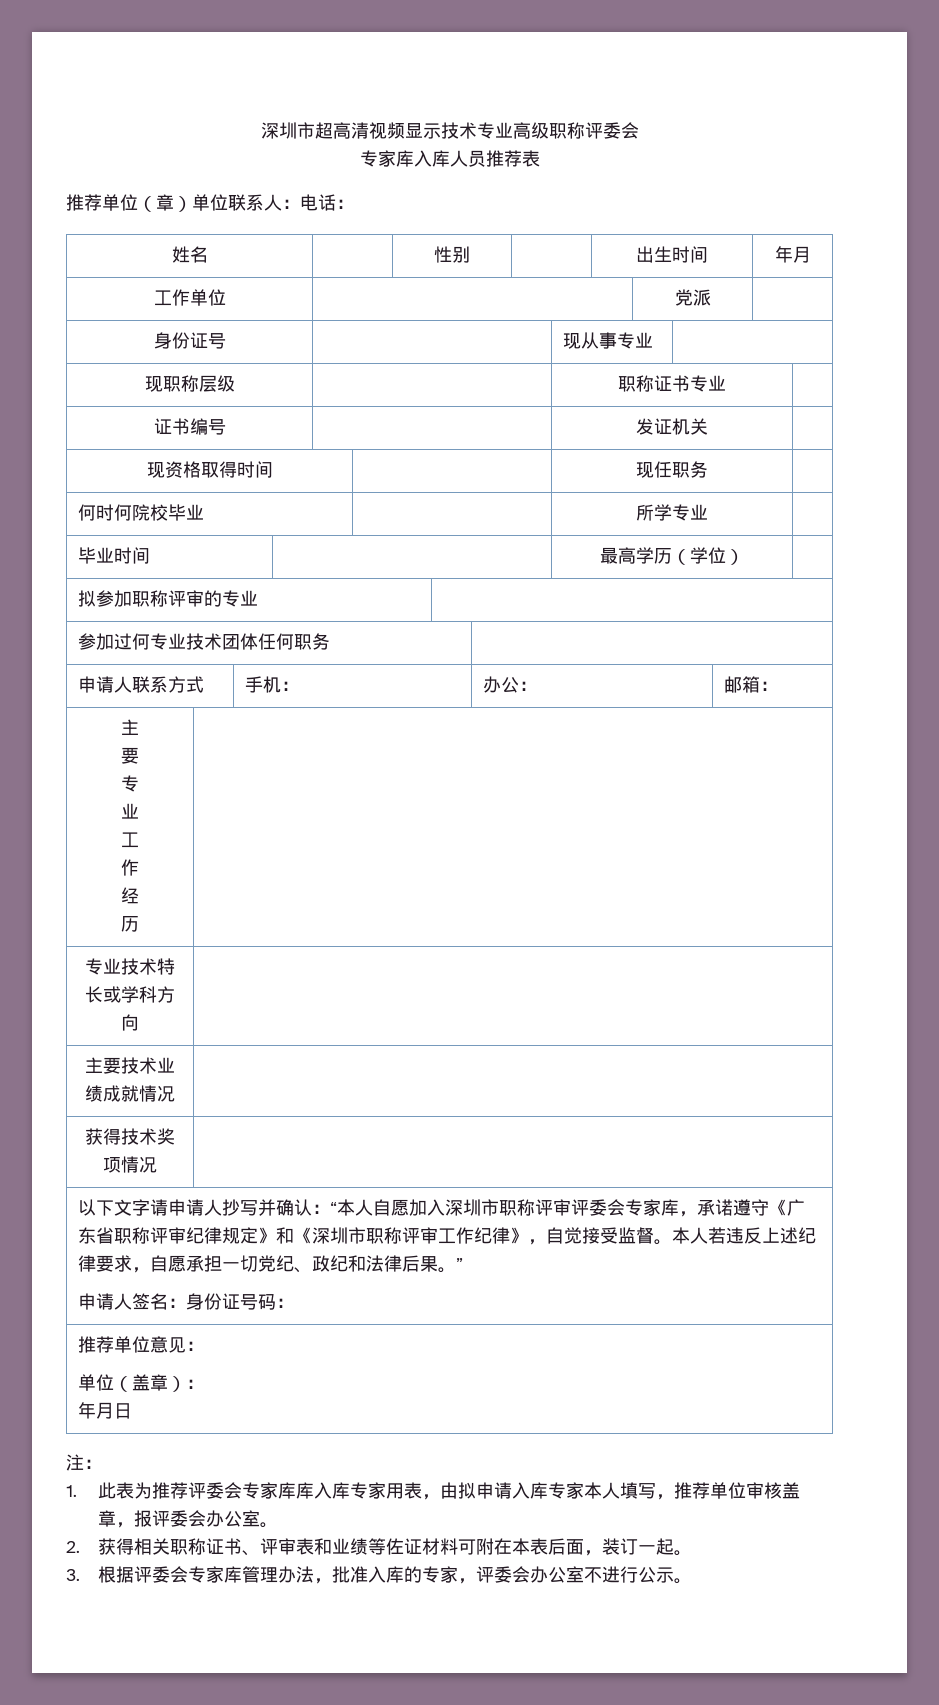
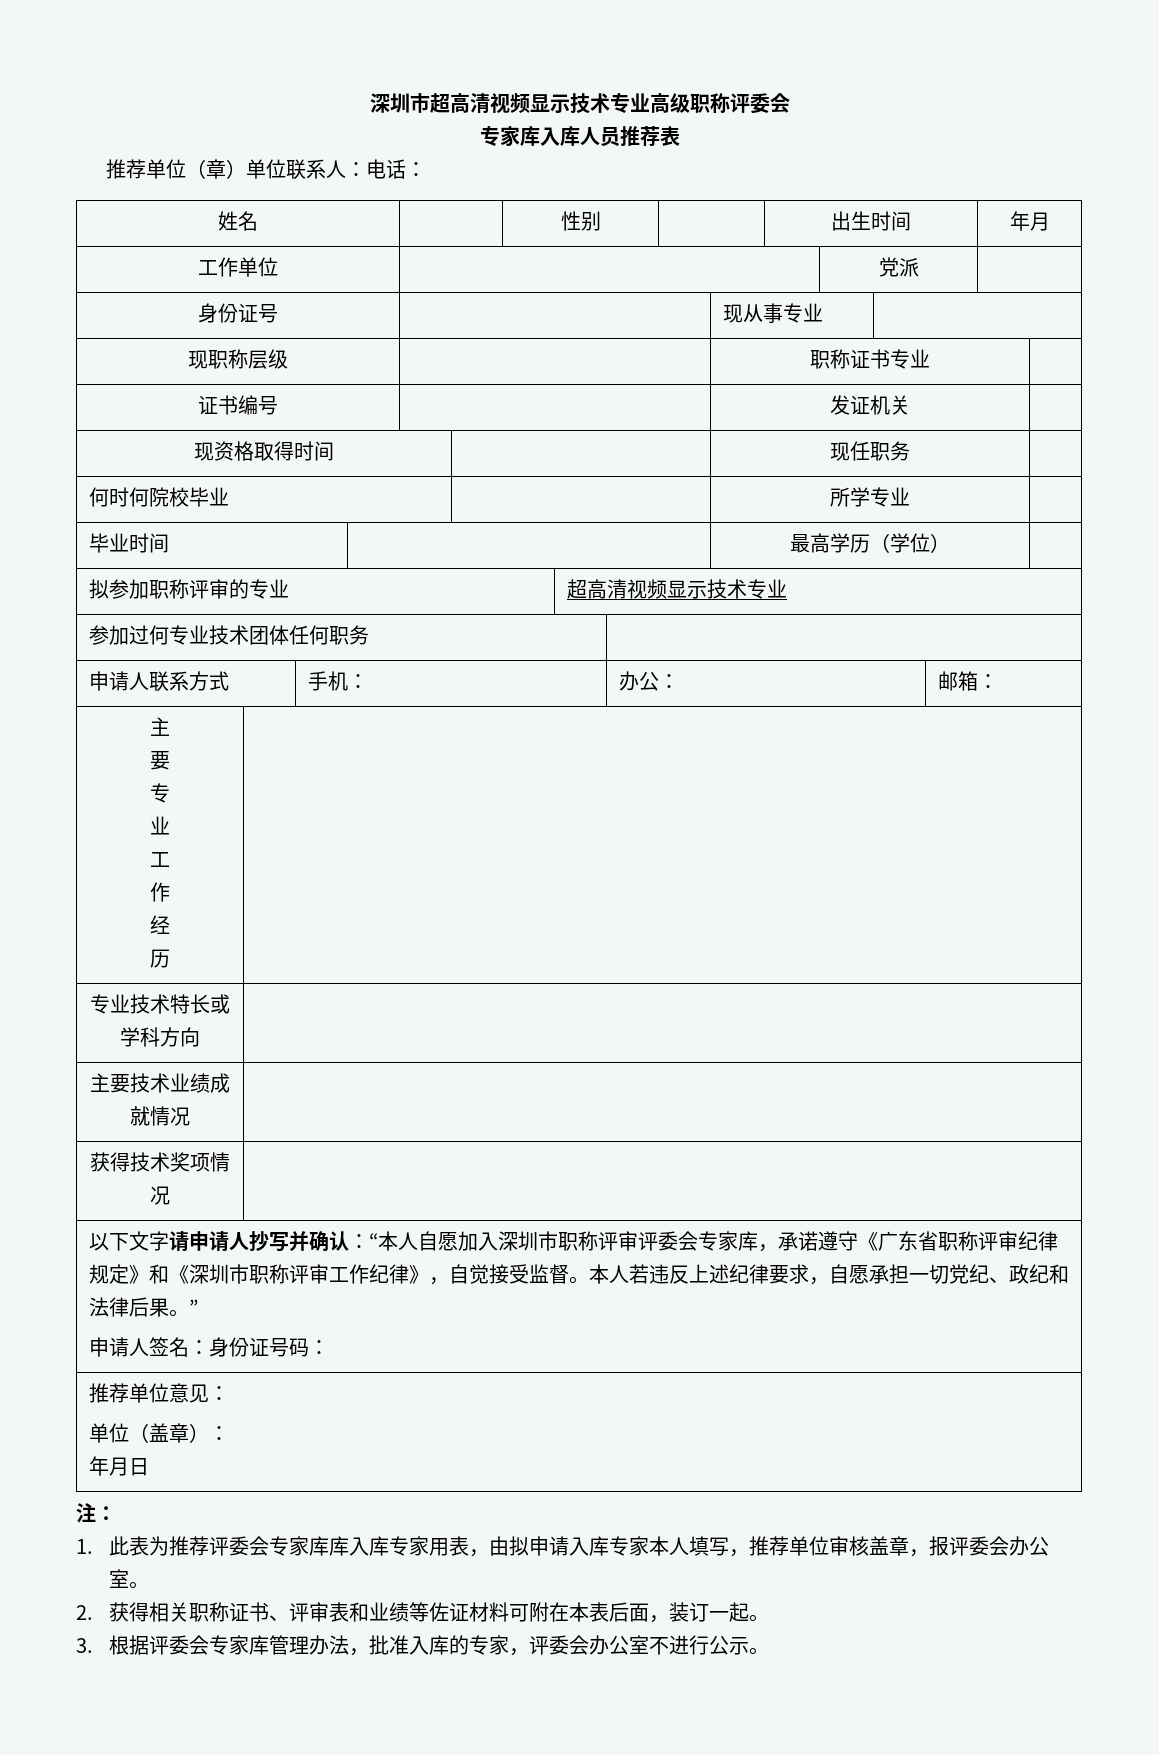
(259, 598) none -> [566,579,787,599] 超高清视频显示技术专业

